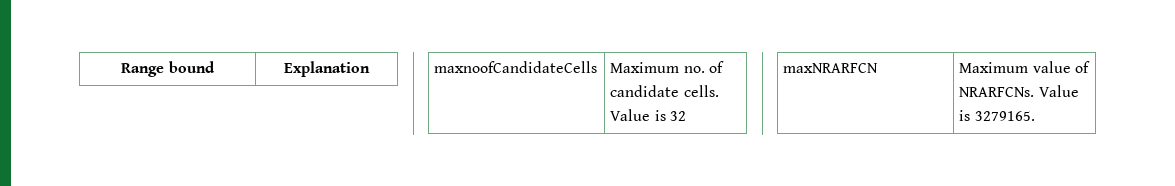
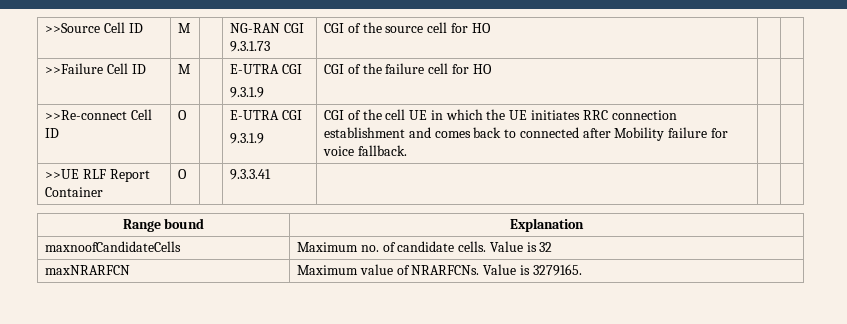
(121, 70) none -> [44,22,143,33] [177,23,191,33] [229,23,304,33] [229,41,270,52] [323,22,491,33] [44,63,146,74] [177,64,191,74] [229,64,302,74] [229,87,264,98] [323,63,492,74] [44,109,152,120] [44,128,59,138] [177,110,187,120] [229,110,302,120] [229,133,264,144] [323,109,677,120] [323,127,729,141] [322,145,407,156] [44,169,150,182] [44,187,103,197] [177,169,187,179] [229,169,271,180] >>Source Cell ID | M | | NG-RAN CGI 9.3.1.73 | CGI of the source cell for HO | | // >>Failure Cell ID | M | | E-UTRA CGI // 9.3.1.9 | CGI of the failure cell for HO | | // >>Re-connect Cell ID | O | | E-UTRA CGI // 9.3.1.9 | CGI of the cell UE in which the UE initiates RRC connection establishment and comes back to connected after Mobility failure for voice fallback. | | // >>UE RLF Report Container | O | | 9.3.3.41 | | | //

